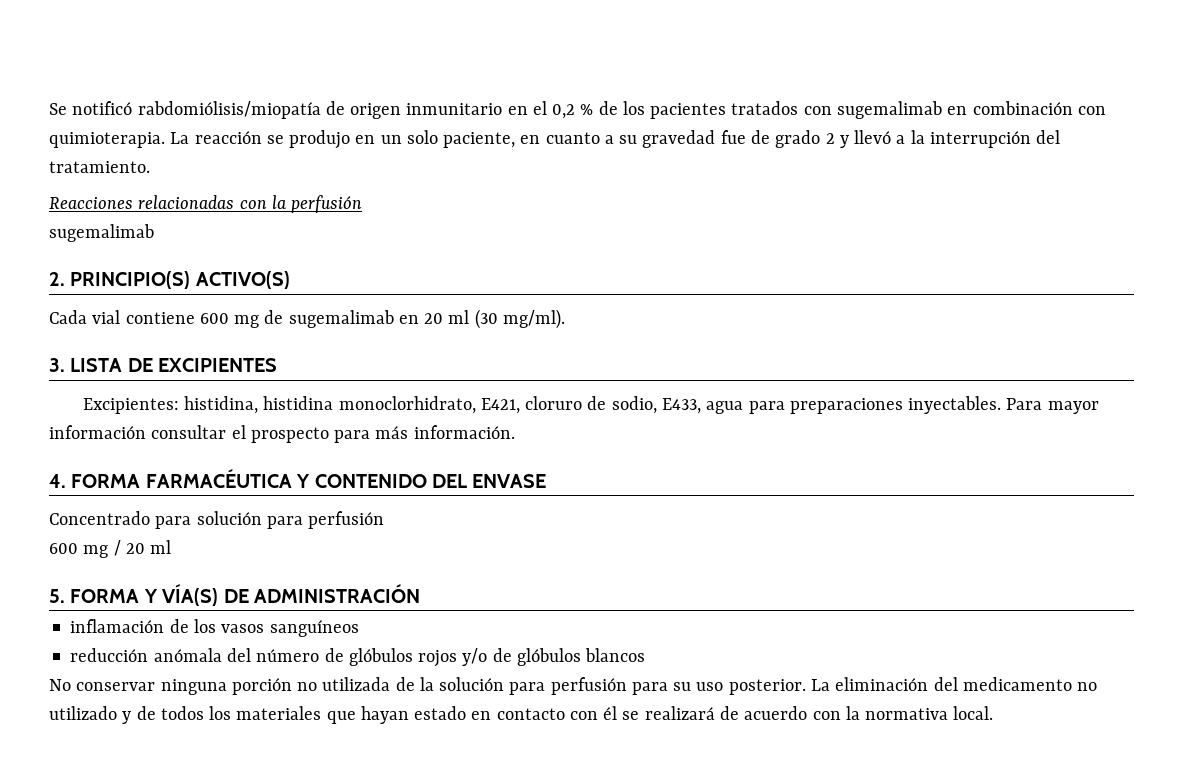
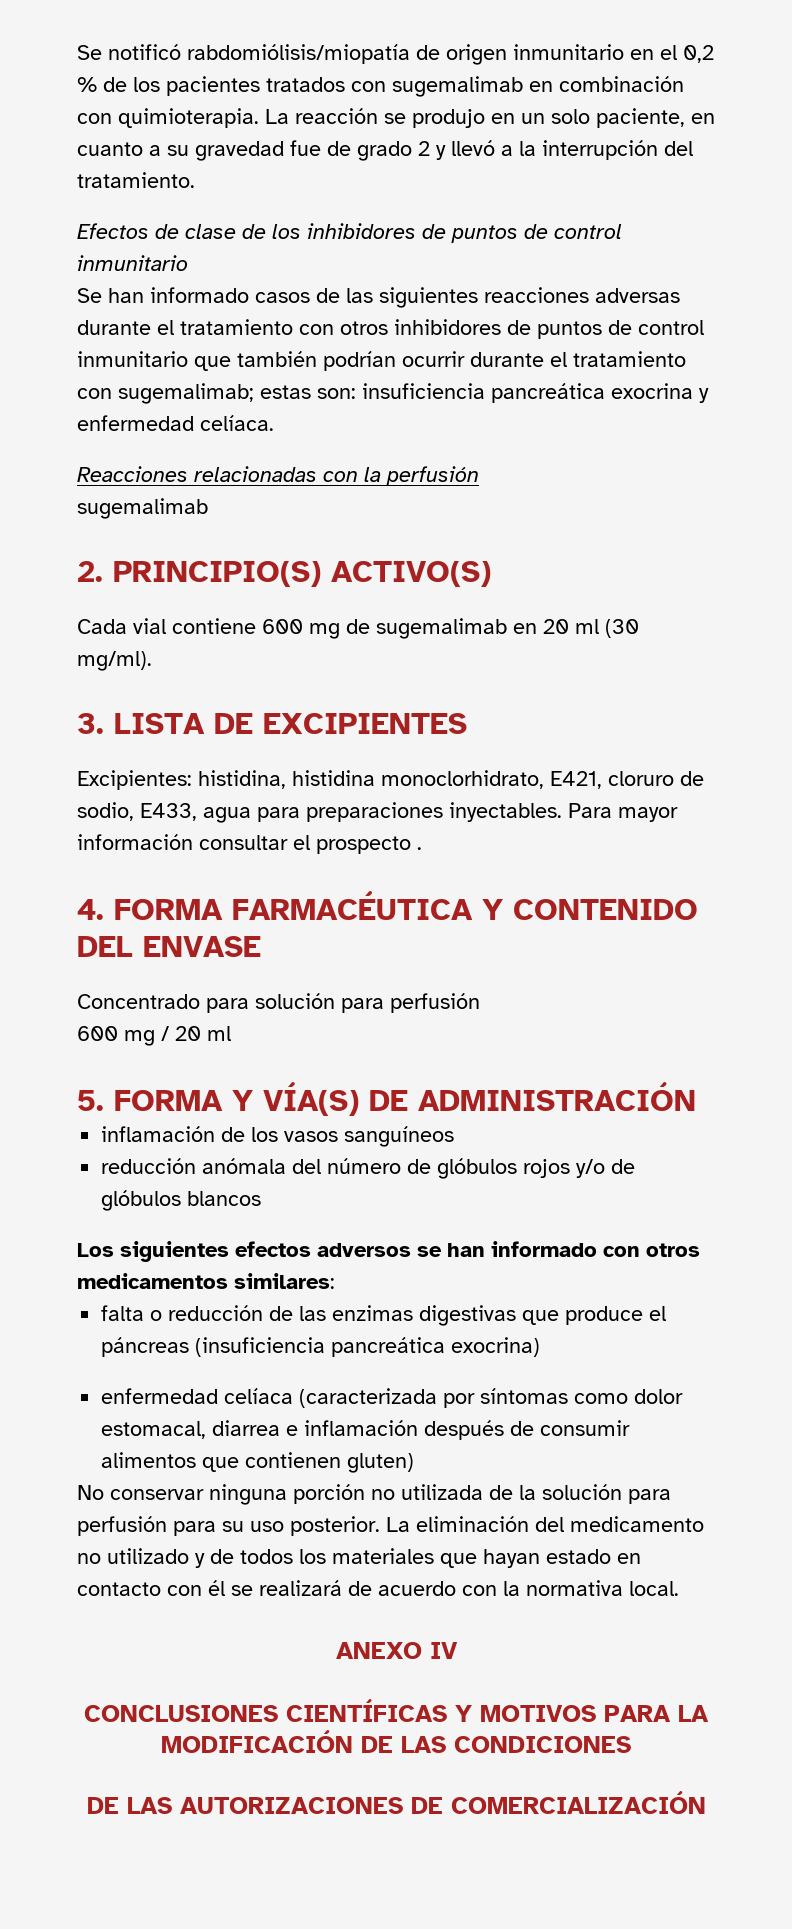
(150, 167) none -> [77,223,622,243] [77,255,188,271] [77,287,680,308] [77,319,704,339] [77,351,686,371] [77,383,709,404] [77,415,274,431] // Efectos de clase de los inhibidores de puntos de control inmunitario // Se han informado casos de las siguientes reacciones adversas durante el tratamiento con otros inhibidores de puntos de control inmunitario que también podrían ocurrir durante el tratamiento con sugemalimab; estas son: insuficiencia pancreática exocrina y enfermedad celíaca.
[334,425,515,443] para más información. -> [417,847,422,850] .
(646, 655) none -> [77,1241,700,1262] [77,1273,335,1289] [101,1305,667,1326] [101,1337,541,1357] [101,1388,684,1408] [101,1420,631,1440] [101,1452,415,1473] // Los siguientes efectos adversos se han informado con otros medicamentos similares: // falta o reducción de las enzimas digestivas que produce el páncreas (insuficiencia pancreática exocrina) // enfermedad celíaca (caracterizada por síntomas como dolor estomacal, diarrea e inflamación después de consumir alimentos que contienen gluten)
(994, 713) none -> [335,1642,458,1659] [84,1699,709,1722] [161,1730,631,1753] [86,1791,706,1814] // ANEXO IV // CONCLUSIONES CIENTÍFICAS Y MOTIVOS PARA LA MODIFICACIÓN DE LAS CONDICIONES // DE LAS AUTORIZACIONES DE COMERCIALIZACIÓN

